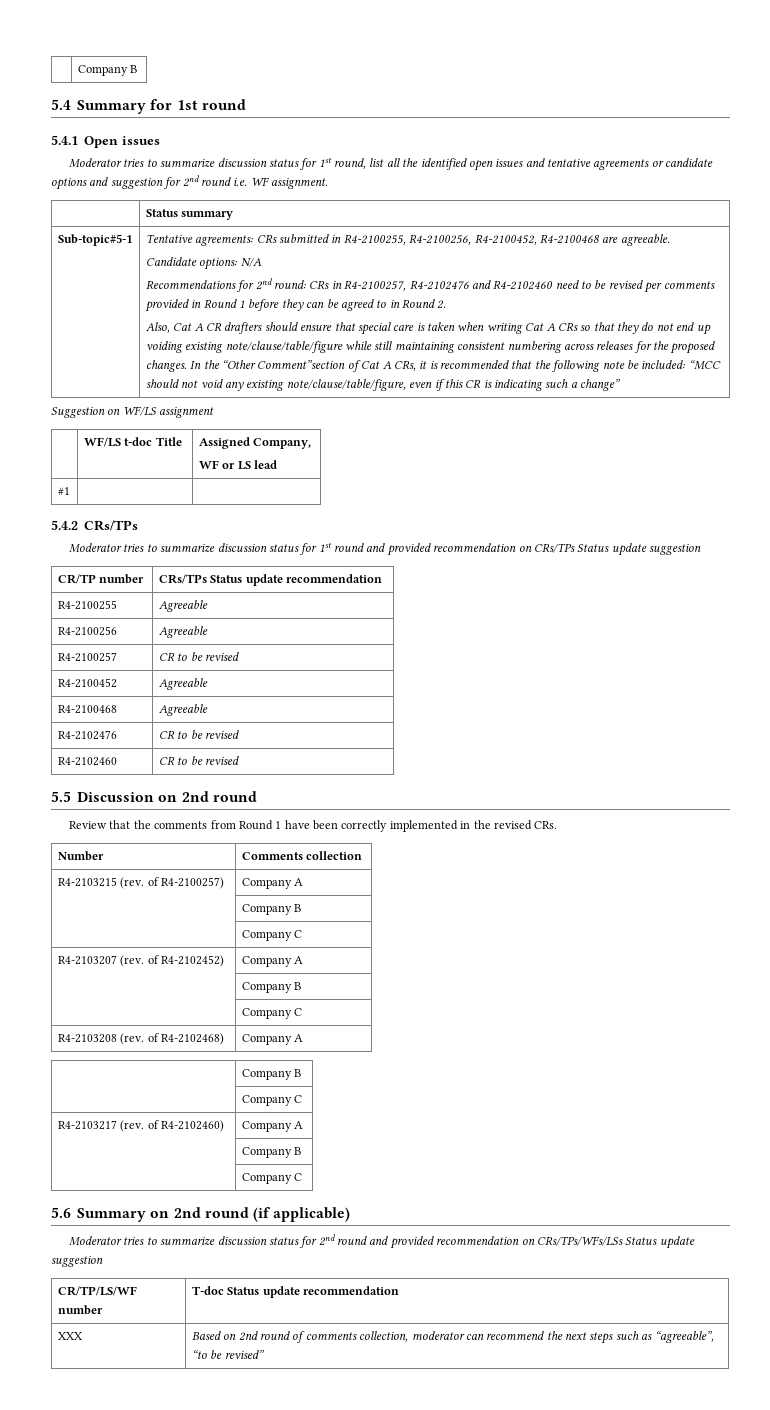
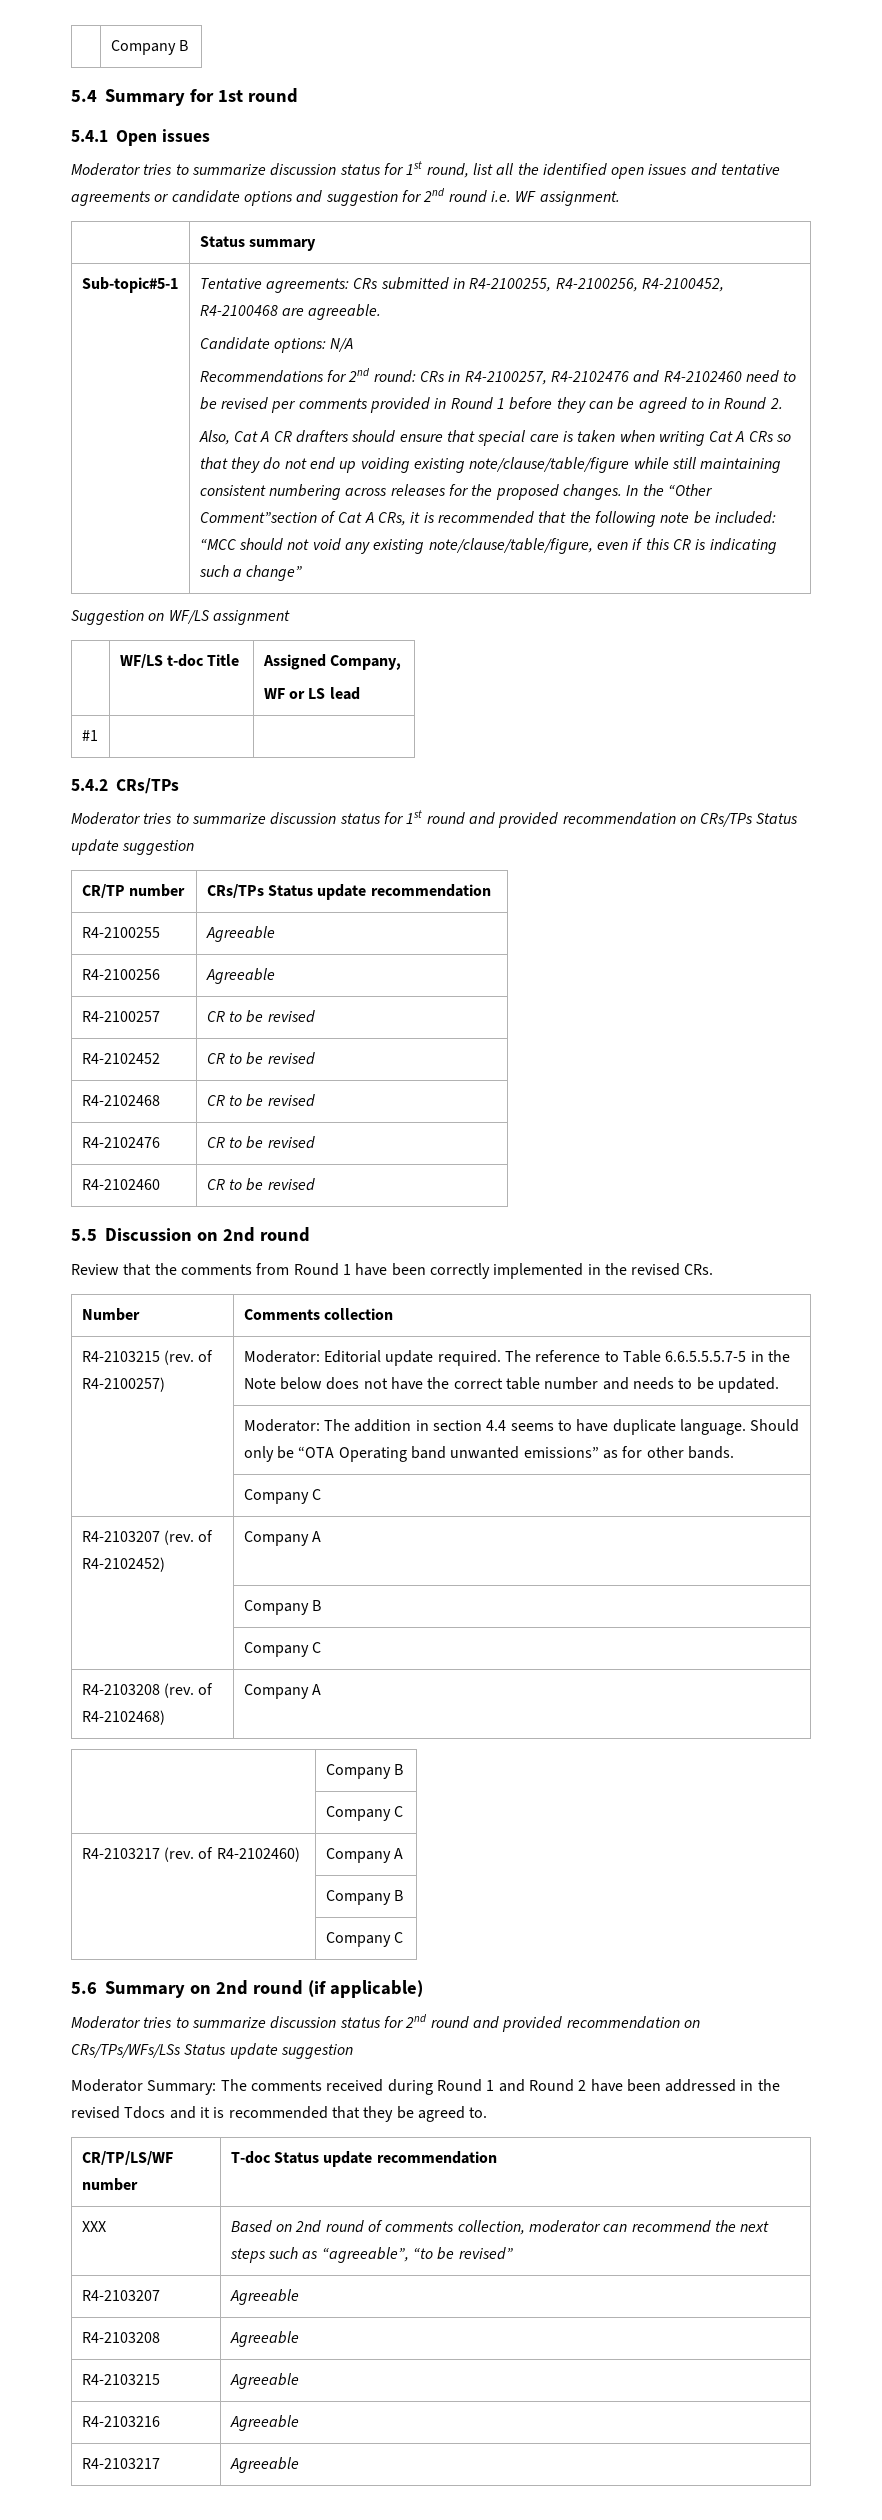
[57,678,117,688] [158,678,208,690] [57,705,117,714] [158,704,208,716] R4-2100452 | Agreeable // R4-2100468 | Agreeable -> [81,1053,160,1064] [206,1052,315,1065] [81,1095,160,1106] [206,1094,315,1107] R4-2102452 | CR to be revised // R4-2102468 | CR to be revised
[241,878,304,889] [241,904,302,915] Company A // | Company B -> [243,1350,790,1366] [243,1377,779,1393] [243,1419,800,1435] [243,1446,734,1462] Moderator: Editorial update required. The reference to Table 6.6.5.5.5.7-5 in the Note below does not have the correct table number and needs to be updated. // | Moderator: The addition in section 4.4 seems to have duplicate language. Should only be “OTA Operating band unwanted emissions” as for other bands.
(103, 1261) none -> [71,2079,780,2095] [71,2106,488,2122] // Moderator Summary: The comments received during Round 1 and Round 2 have been addressed in the revised Tdocs and it is recommended that they be agreed to.
(264, 1354) none -> [81,2290,160,2301] [229,2289,299,2305] [81,2332,160,2343] [229,2331,299,2347] [81,2374,160,2385] [229,2373,299,2389] [81,2416,160,2427] [229,2415,299,2431] [81,2458,160,2469] [229,2457,299,2473] // R4-2103207 | Agreeable // R4-2103208 | Agreeable // R4-2103215 | Agreeable // R4-2103216 | Agreeable // R4-2103217 | Agreeable

